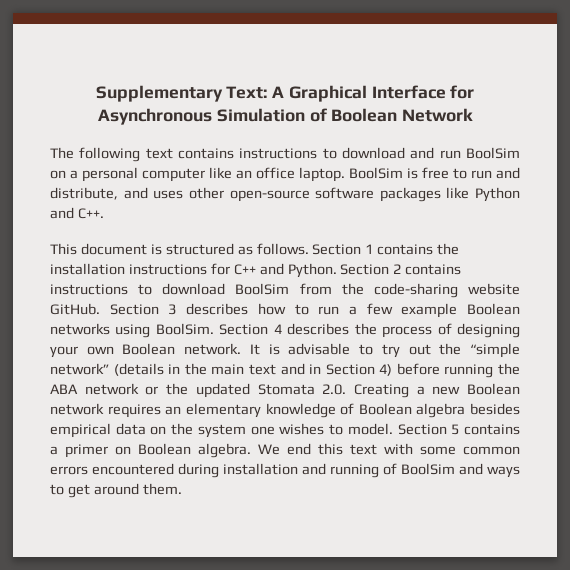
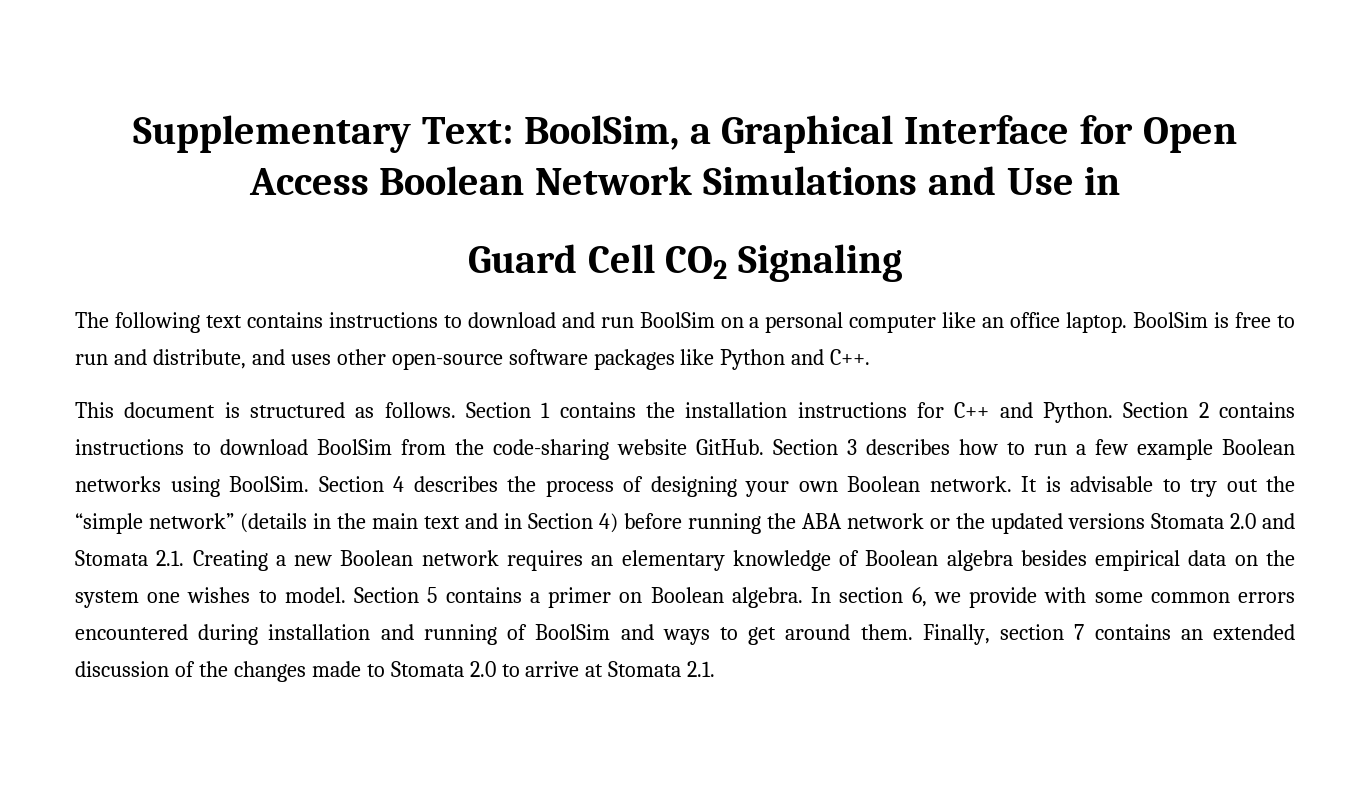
[272,86,285,98] A -> [523,115,711,150] BoolSim, a
[98,108,327,125] Asynchronous Simulation of -> [1142,117,1237,153] [248,168,369,195] Open Access
(473, 115) none -> [703,166,1121,195] [467,244,903,282] Simulations and Use in // Guard Cell CO2 Signaling
[257,384,347,395] Stomata 2.0. -> [1068,513,1295,529] [75,550,185,566] versions Stomata 2.0 and Stomata 2.1.
[258,443,377,455] We end this text -> [811,587,1038,608] In section 6, we provide
(182, 489) none -> [922,624,1295,645] [75,661,716,682] Finally, section 7 contains an extended discussion of the changes made to Stomata 2.0 to arrive at Stomata 2.1.

